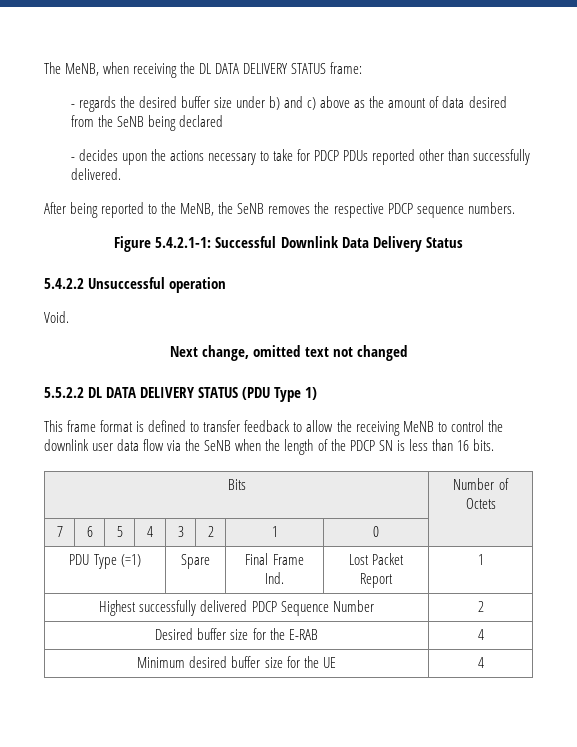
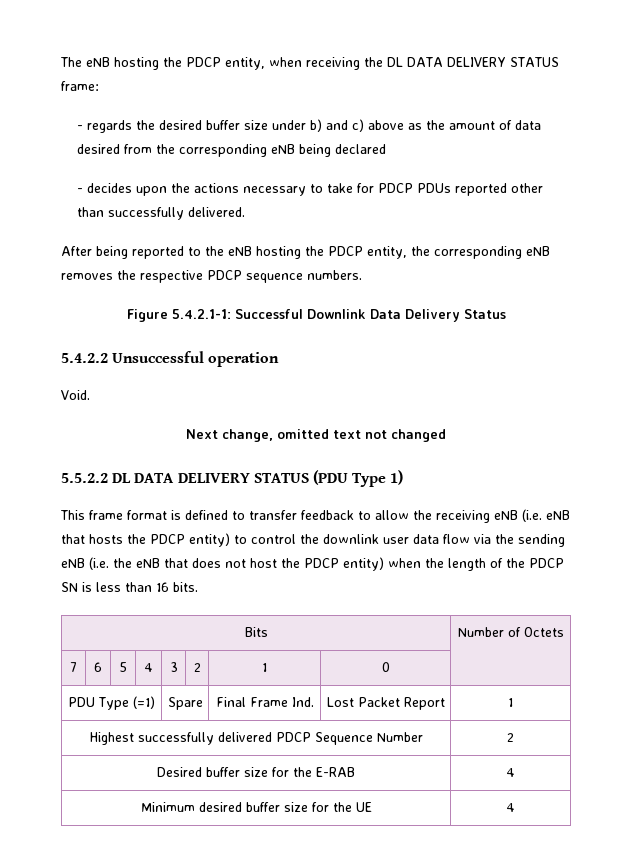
[65,63,100,76] MeNB, -> [86,57,265,70] eNB hosting the PDCP entity,
[116,116,144,127] SeNB -> [179,144,296,157] corresponding eNB
[180,202,265,216] MeNB, the SeNB -> [228,246,550,259] eNB hosting the PDCP entity, the corresponding eNB
[402,421,434,432] MeNB -> [494,509,570,522] [61,533,230,547] eNB (i.e. eNB that hosts the PDCP entity)
[204,440,232,451] SeNB -> [518,534,565,547] [61,557,384,571] sending eNB (i.e. the eNB that does not host the PDCP entity)

